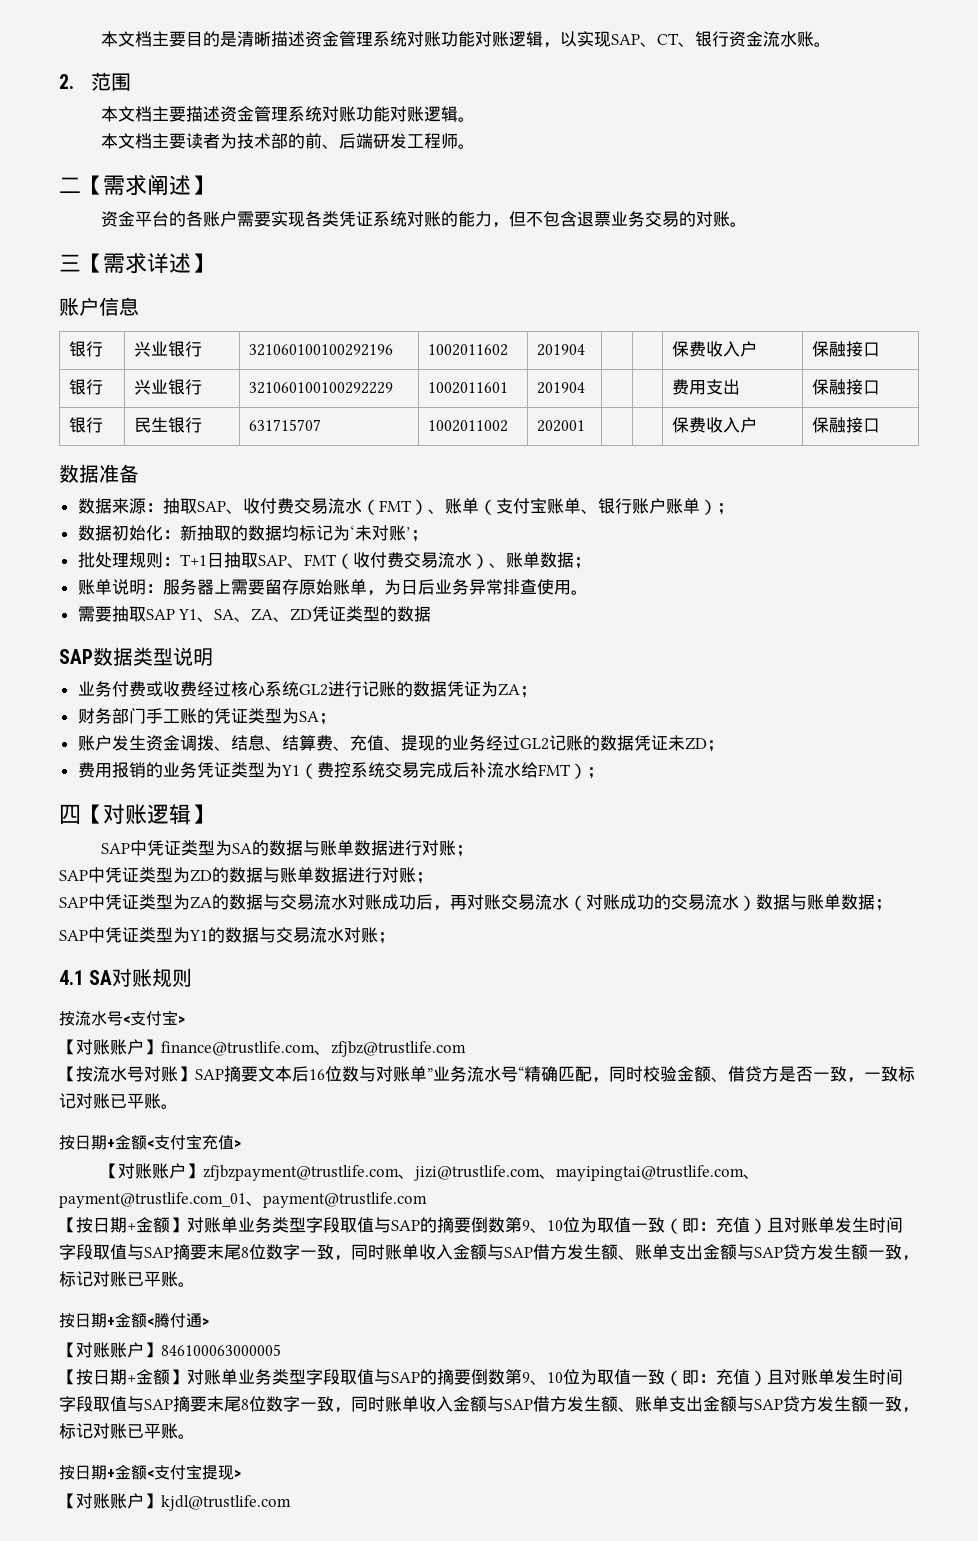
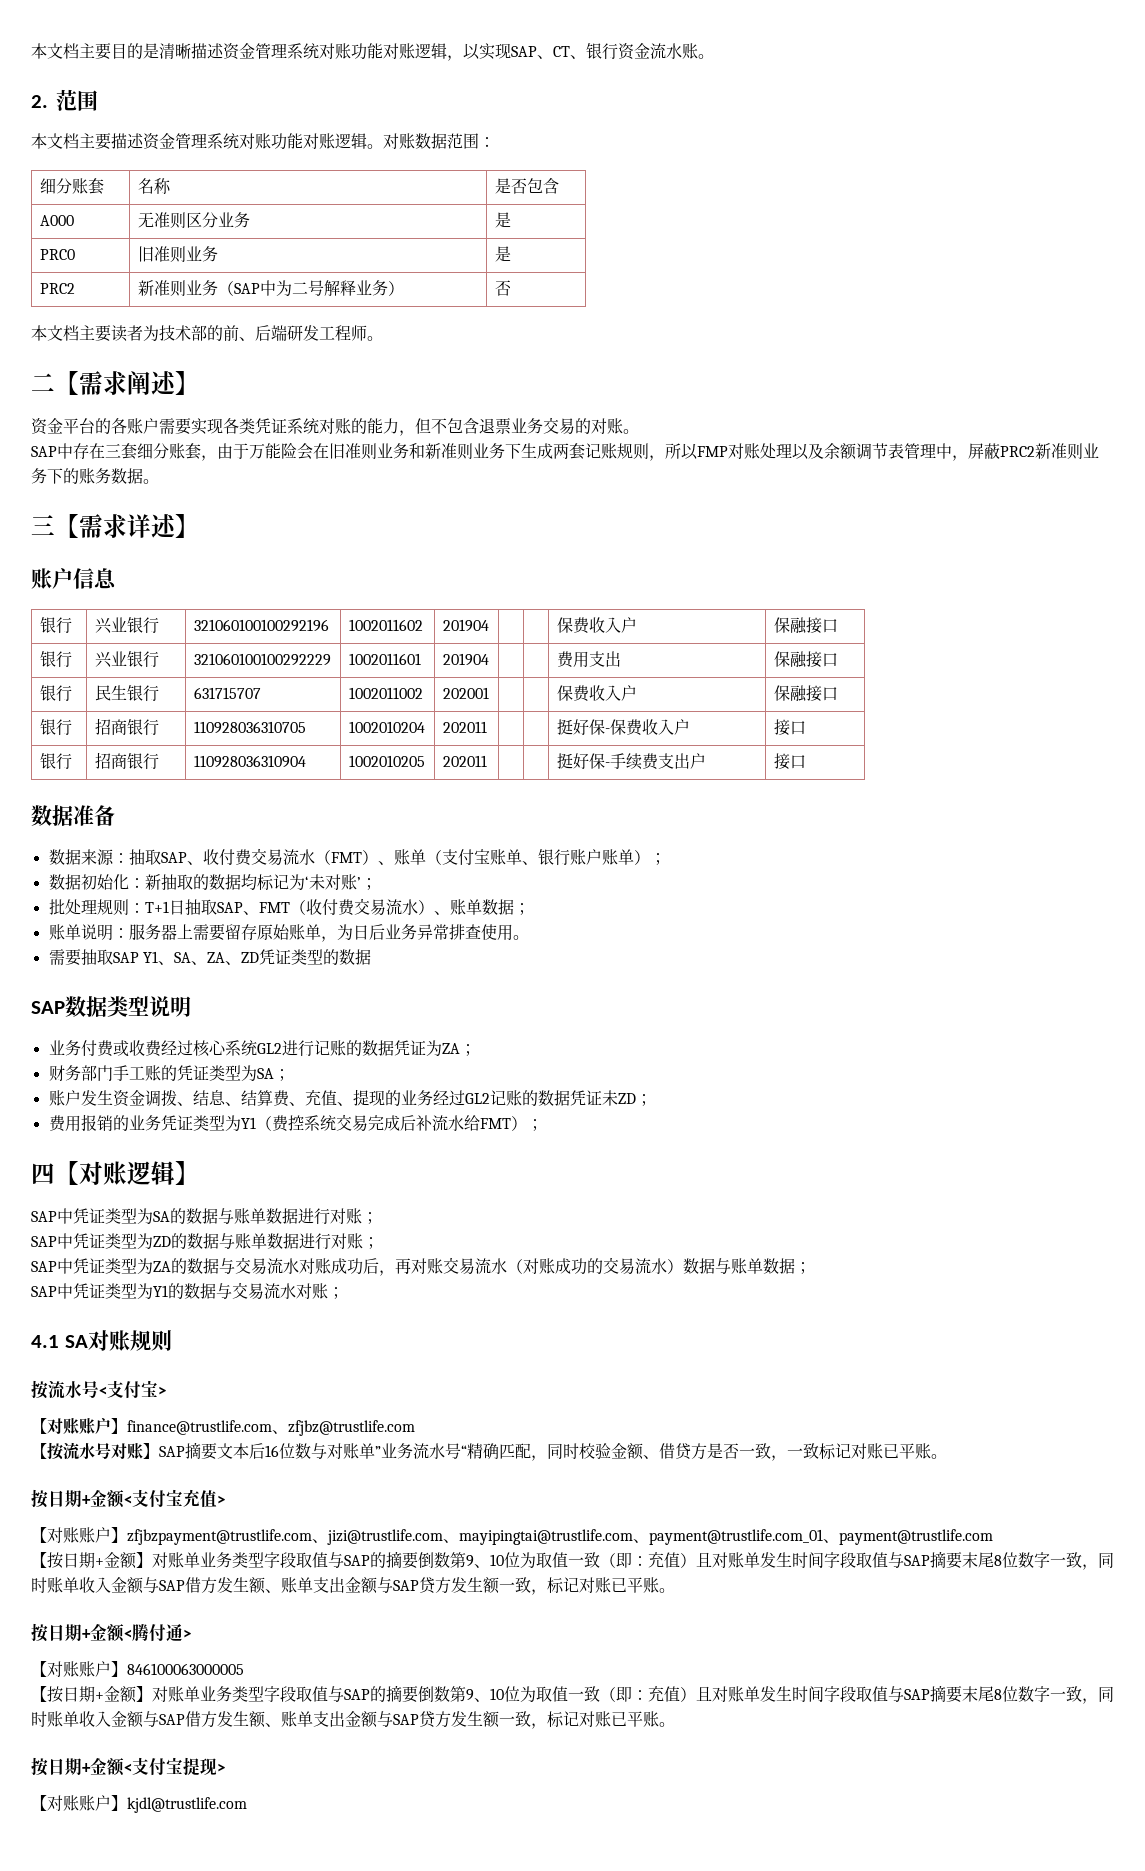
(475, 119) none -> [383,133,495,149] [39,178,104,195] [137,178,171,194] [494,178,559,194] [39,215,74,226] [137,212,250,229] [494,212,511,228] [39,249,75,260] [137,246,218,263] [494,246,511,262] [39,283,75,294] [137,280,404,297] [494,280,511,296] 对账数据范围： // 细分账套 | 名称 | 是否包含 // A000 | 无准则区分业务 | 是 // PRC0 | 旧准则业务 | 是 // PRC2 | 新准则业务（SAP中为二号解释业务） | 否
(747, 224) none -> [31,443,1099,461] [31,468,159,484] // SAP中存在三套细分账套，由于万能险会在旧准则业务和新准则业务下生成两套记账规则，所以FMP对账处理以及余额调节表管理中，屏蔽PRC2新准则业务下的账务数据。
(880, 425) none -> [39,719,72,736] [94,718,159,736] [193,721,306,734] [348,721,425,733] [442,721,487,733] [556,719,690,736] [773,719,806,736] [39,753,72,770] [94,752,159,770] [193,755,306,768] [348,755,425,767] [442,755,487,767] [556,753,706,770] [773,753,806,770] // 银行 | 招商银行 | 110928036310705 | 1002010204 | 202011 | | | 挺好保-保费收入户 | 接口 // 银行 | 招商银行 | 110928036310904 | 1002010205 | 202011 | | | 挺好保-手续费支出户 | 接口

